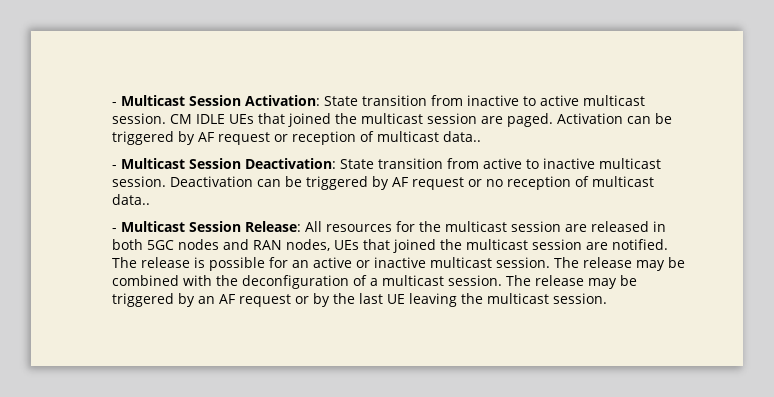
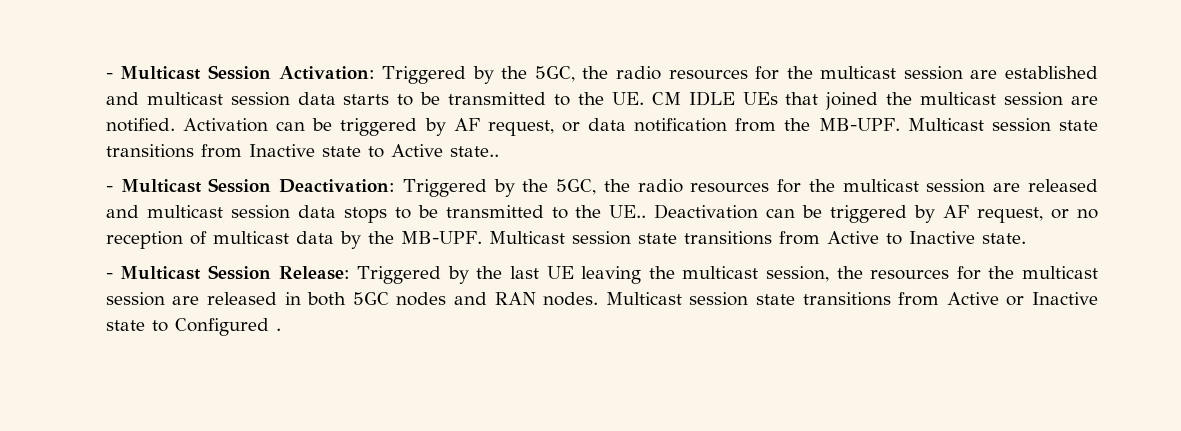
[324,95,646,106] [112,113,167,124] State transition from inactive to active multicast session. -> [382,66,1099,84] [105,92,644,106] Triggered by the 5GC, the radio resources for the multicast session are established and multicast session data starts to be transmitted to the UE.
[507,113,554,127] paged. -> [105,118,175,132] notified.
[218,131,482,145] [112,158,662,169] [112,176,167,187] request or reception of multicast data.. // - Multicast Session Deactivation: State transition from active to inactive multicast session. -> [487,118,1099,136] [105,144,499,158] [105,178,1099,197] [105,205,647,223] request, or data notification from the MB-UPF. Multicast session state transitions from Inactive state to Active state.. // - Multicast Session Deactivation: Triggered by the 5GC, the radio resources for the multicast session are released and multicast session data stops to be transmitted to the UE..
[412,177,465,190] request -> [977,207,1044,223] request,
[112,194,151,205] [112,221,323,232] data.. // - Multicast Session Release: All -> [295,231,1026,249] [105,265,863,284] data by the MB-UPF. Multicast session state transitions from Active to Inactive state. // - Multicast Session Release: Triggered by the last UE leaving the multicast session, the
[286,239,669,253] [112,257,686,271] [112,275,638,289] [112,293,608,307] nodes, UEs that joined the multicast session are notified. The release is possible for an active or inactive multicast session. The release may be combined with the deconfiguration of a multicast session. The release may be triggered by an AF request or by the last UE leaving the multicast session. -> [543,292,1099,306] [105,318,281,336] nodes. Multicast session state transitions from Active or Inactive state to Configured .

